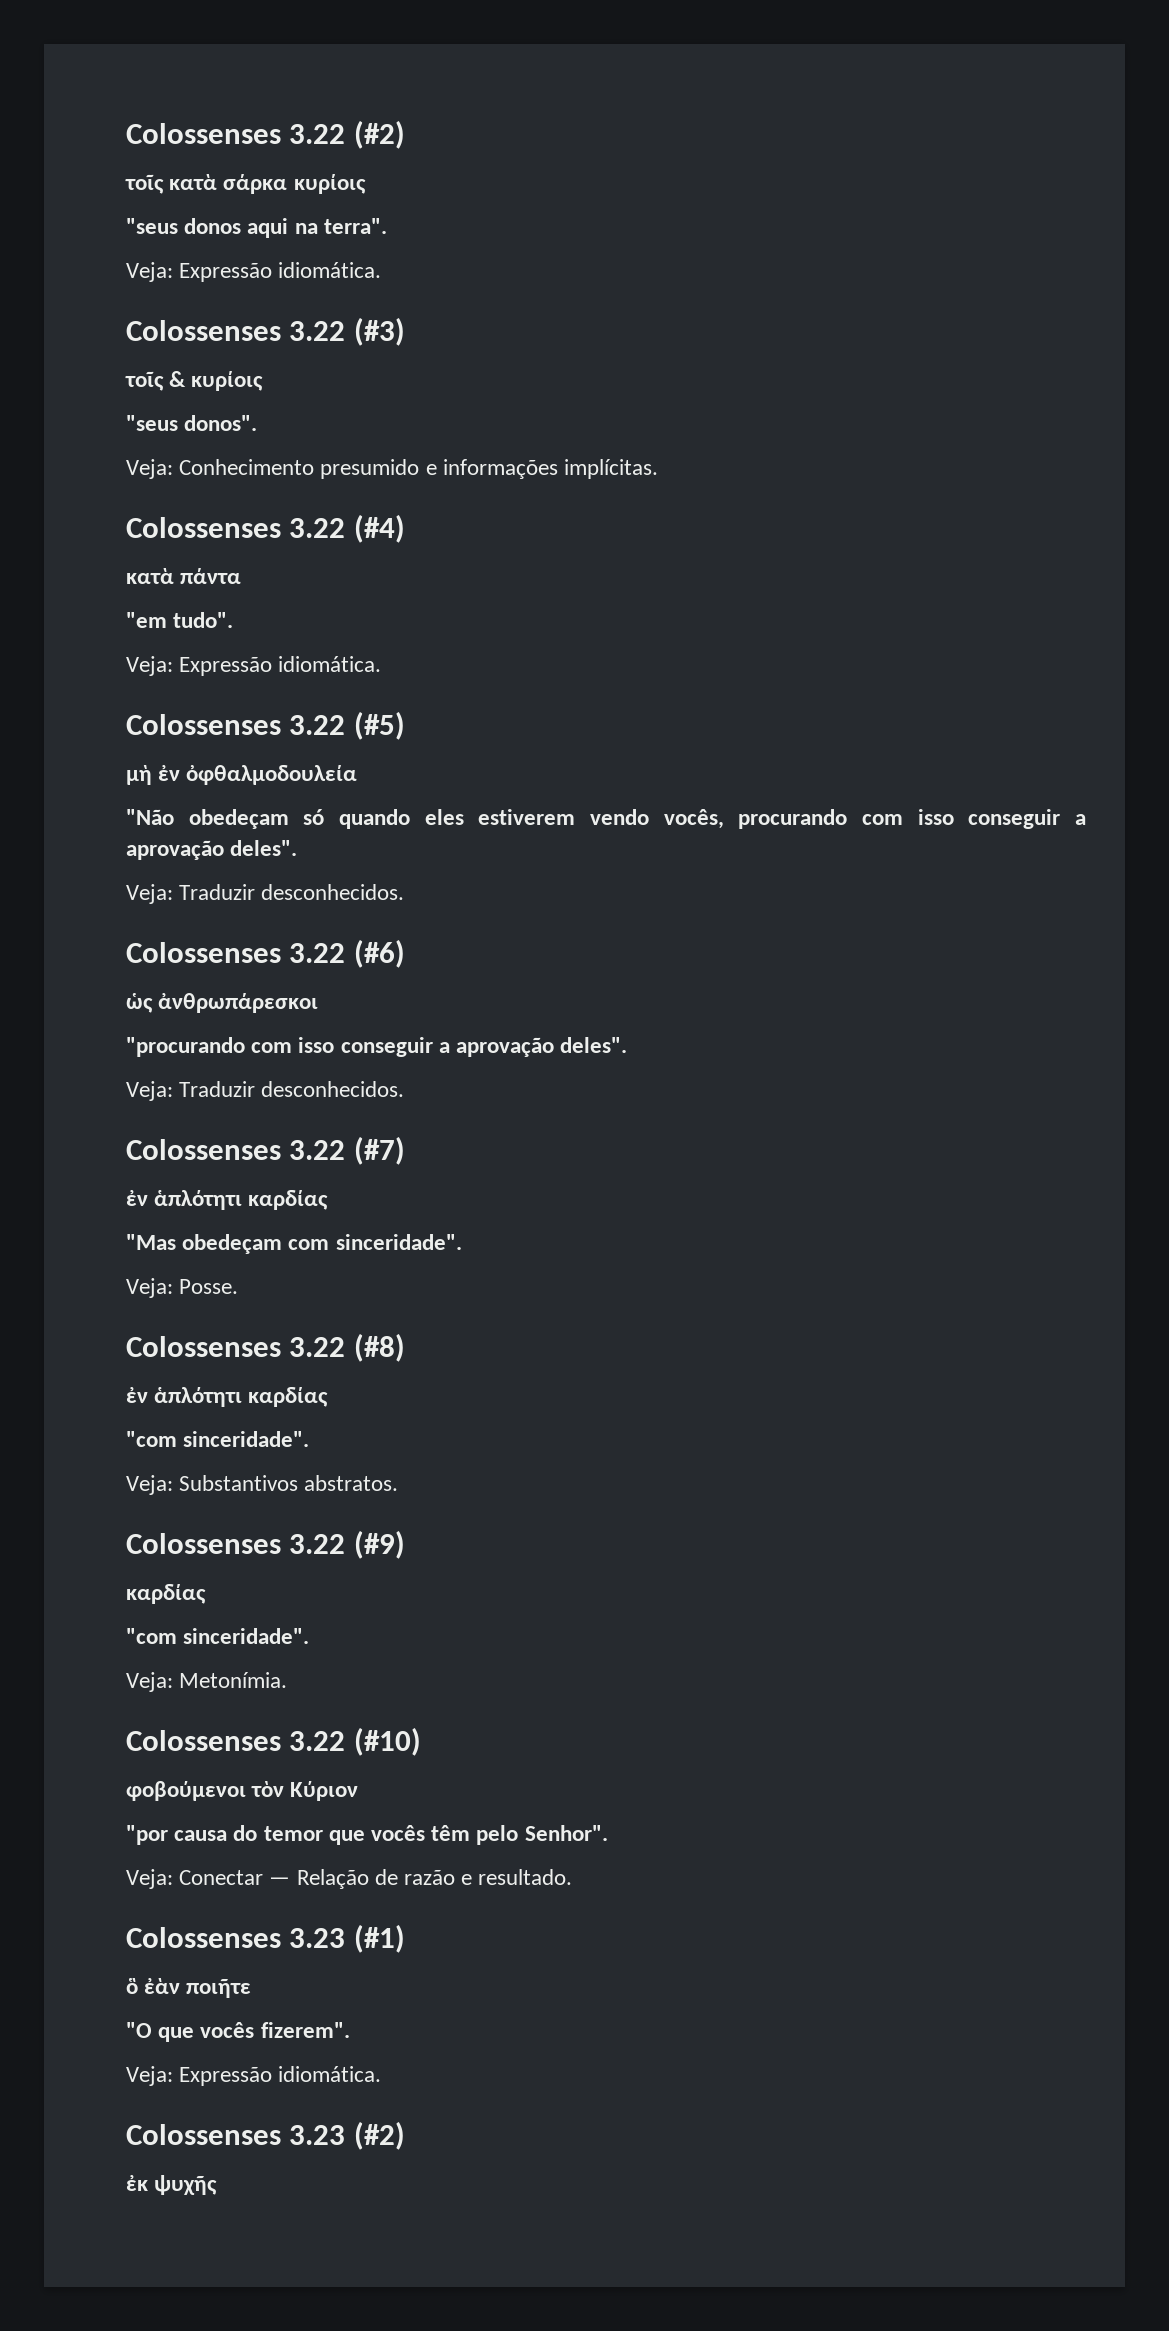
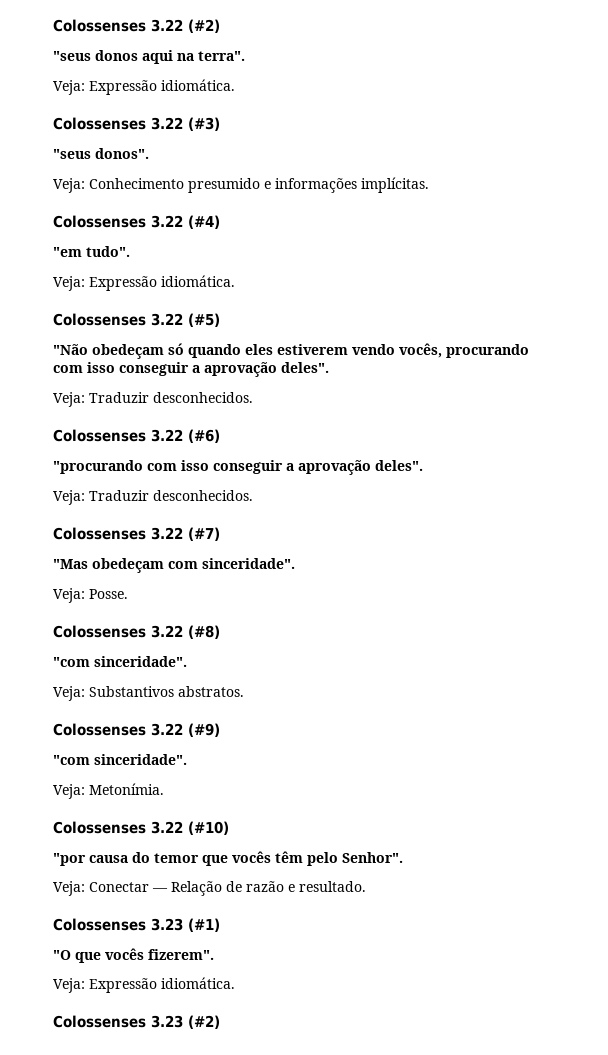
[125,174,366,194] // τοῖς κατὰ σάρκα κυρίοις -> (220, 26) none
[125,371,264,391] // τοῖς & κυρίοις -> (220, 124) none
[126,568,242,584] // κατὰ πάντα -> (220, 222) none
[126,765,358,785] // μὴ ἐν ὀφθαλμοδουλεία -> (220, 320) none
[126,993,319,1013] // ὡς ἀνθρωπάρεσκοι -> (220, 436) none
[126,1190,329,1210] // ἐν ἁπλότητι καρδίας -> (220, 534) none
[126,1387,329,1407] // ἐν ἁπλότητι καρδίας -> (220, 632) none
[126,1584,206,1604] // καρδίας -> (220, 730) none
[126,1781,359,1801] // φοβούμενοι τὸν Κύριον -> (229, 828) none
[126,1978,252,1998] // ὃ ἐὰν ποιῆτε -> (220, 925) none
[126,2175,218,2195] // ἐκ ψυχῆς -> (220, 1022) none

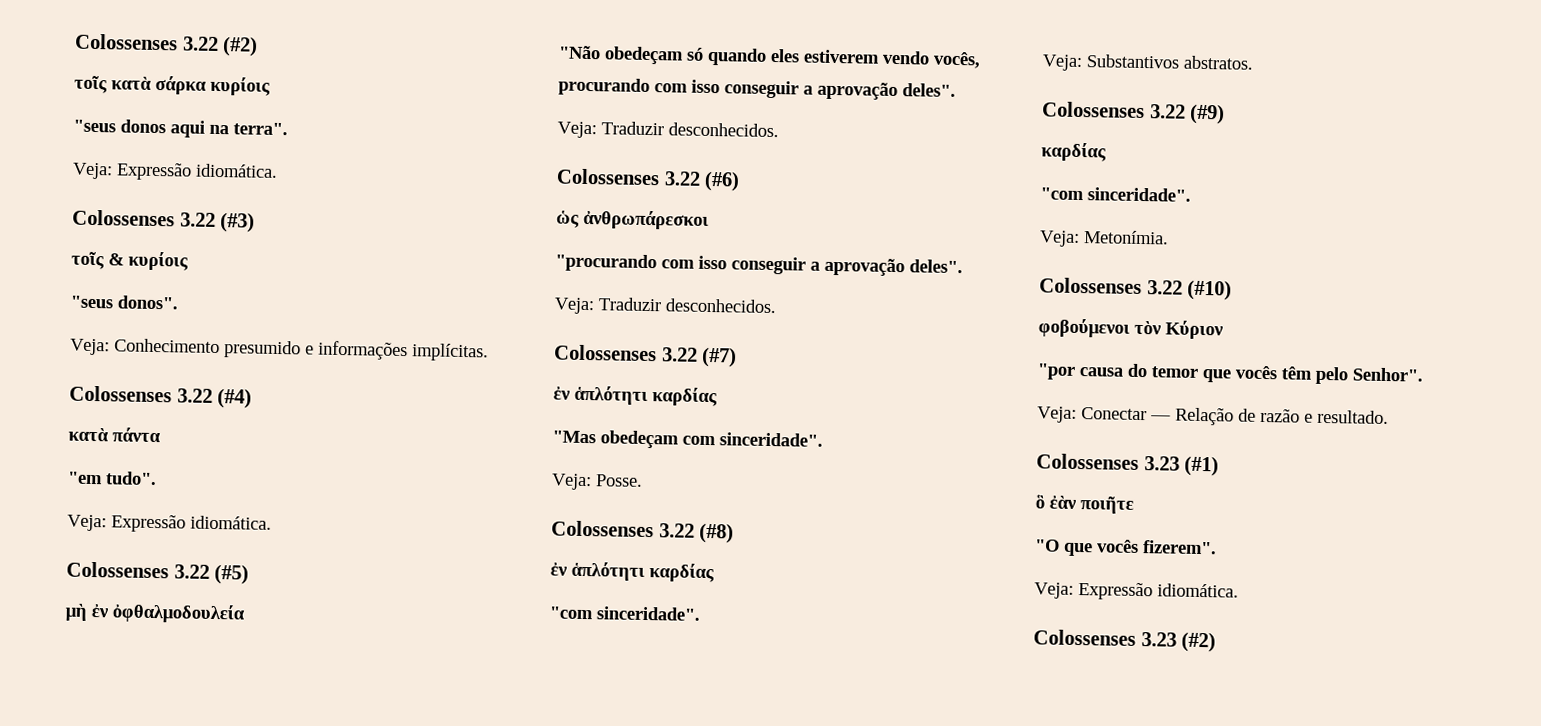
(220, 26) none -> [74,75,270,96] // τοῖς κατὰ σάρκα κυρίοις
(220, 124) none -> [71,251,188,271] // τοῖς & κυρίοις
(220, 222) none -> [68,427,161,443] // κατὰ πάντα
(220, 320) none -> [65,603,245,624] // μὴ ἐν ὀφθαλμοδουλεία
(220, 436) none -> [556,209,709,230] // ὡς ἀνθρωπάρεσκοι
(220, 534) none -> [553,385,717,407] // ἐν ἁπλότητι καρδίας
(220, 632) none -> [550,561,714,583] // ἐν ἁπλότητι καρδίας
(220, 730) none -> [1041,142,1106,162] // καρδίας
(229, 828) none -> [1038,318,1224,340] // φοβούμενοι τὸν Κύριον
(220, 925) none -> [1035,494,1134,514] // ὃ ἐὰν ποιῆτε

